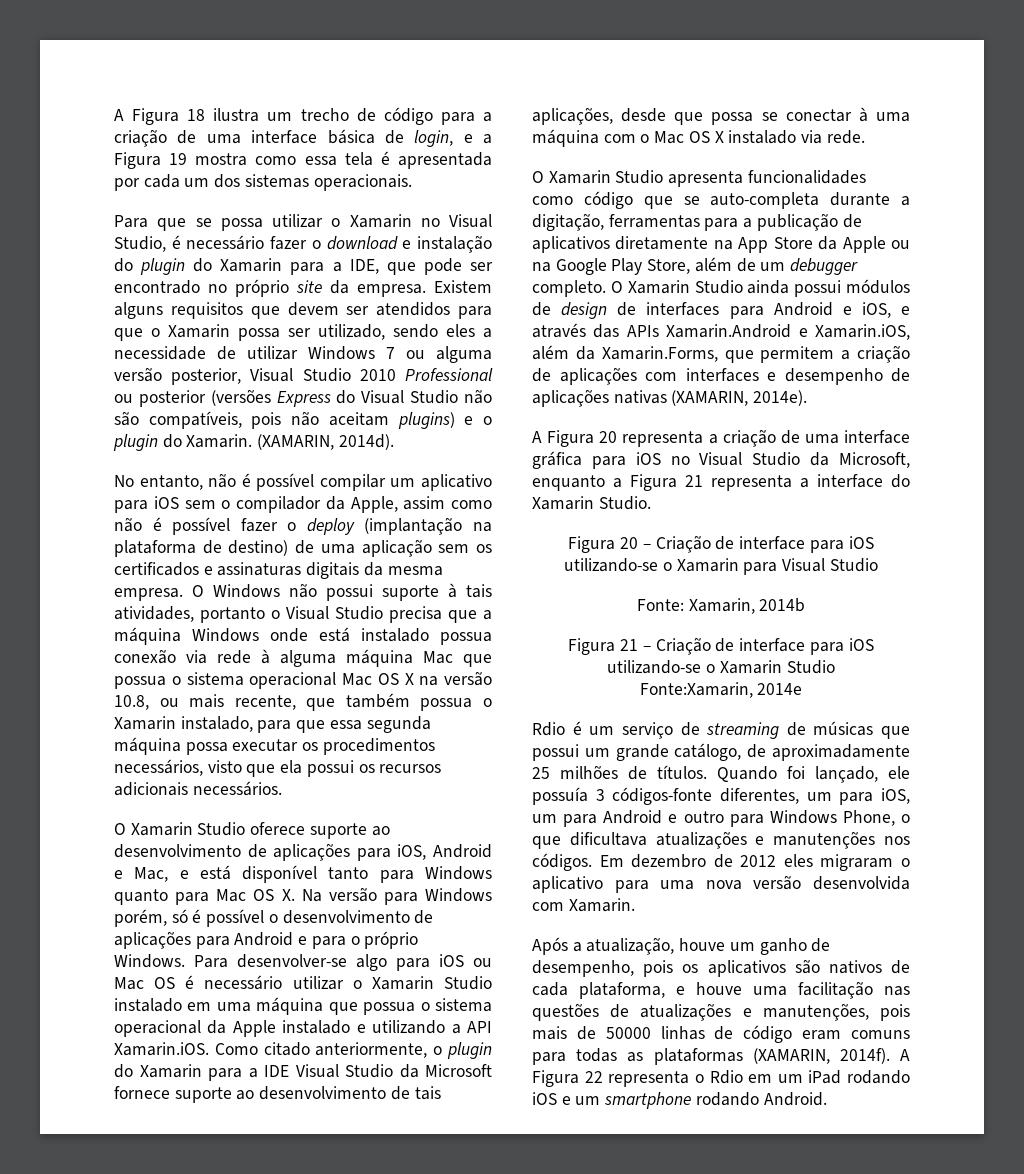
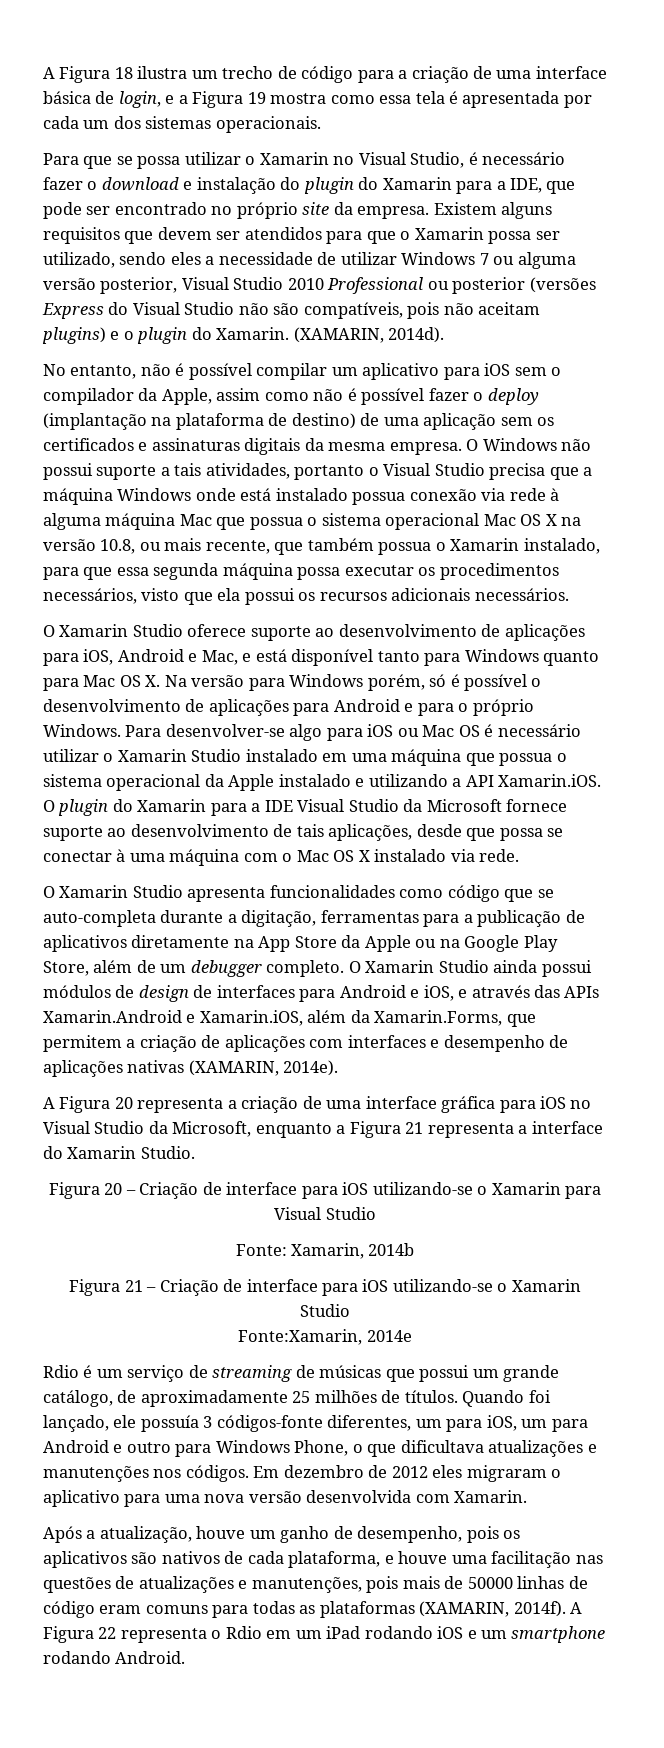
[448,583,457,598] à -> [160,467,170,476] a
[214,1042,443,1058] Como citado anteriormente, o -> [43,800,55,812] O

